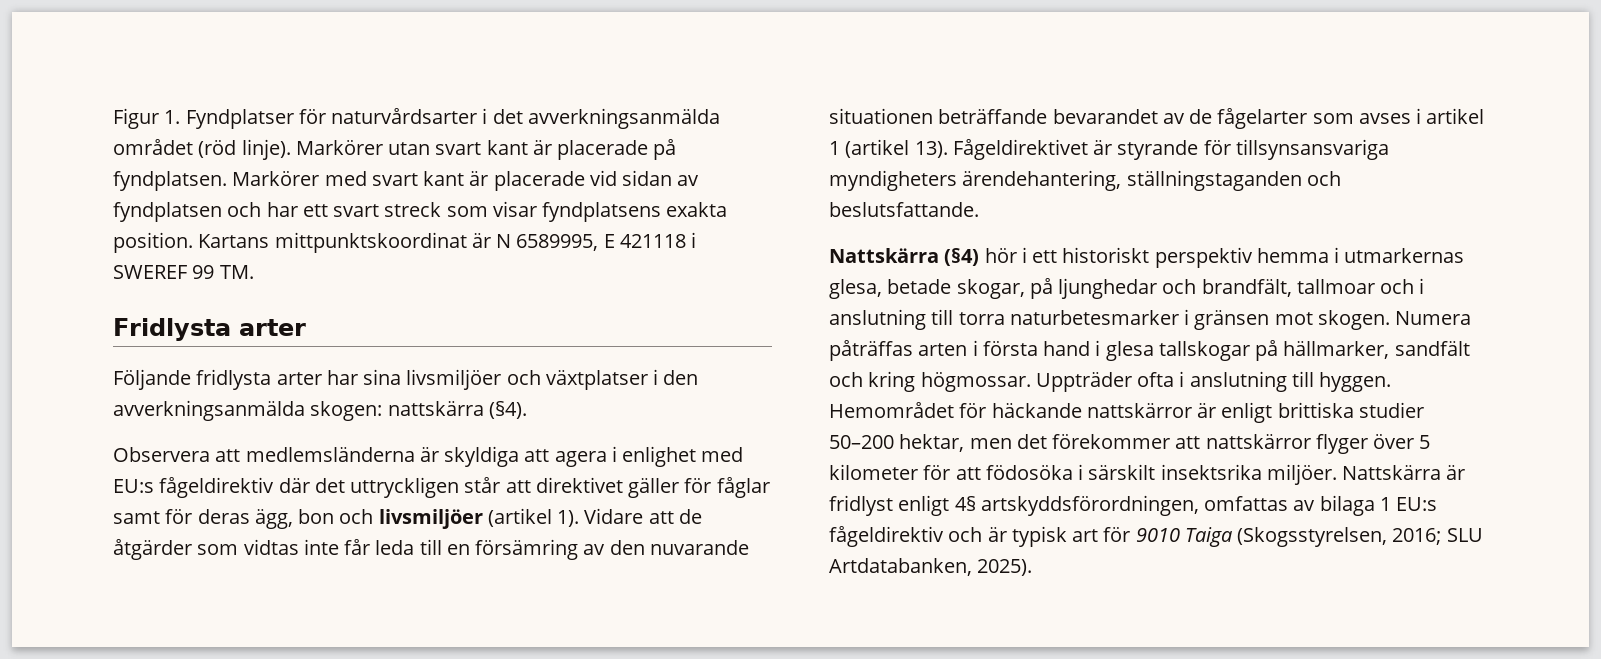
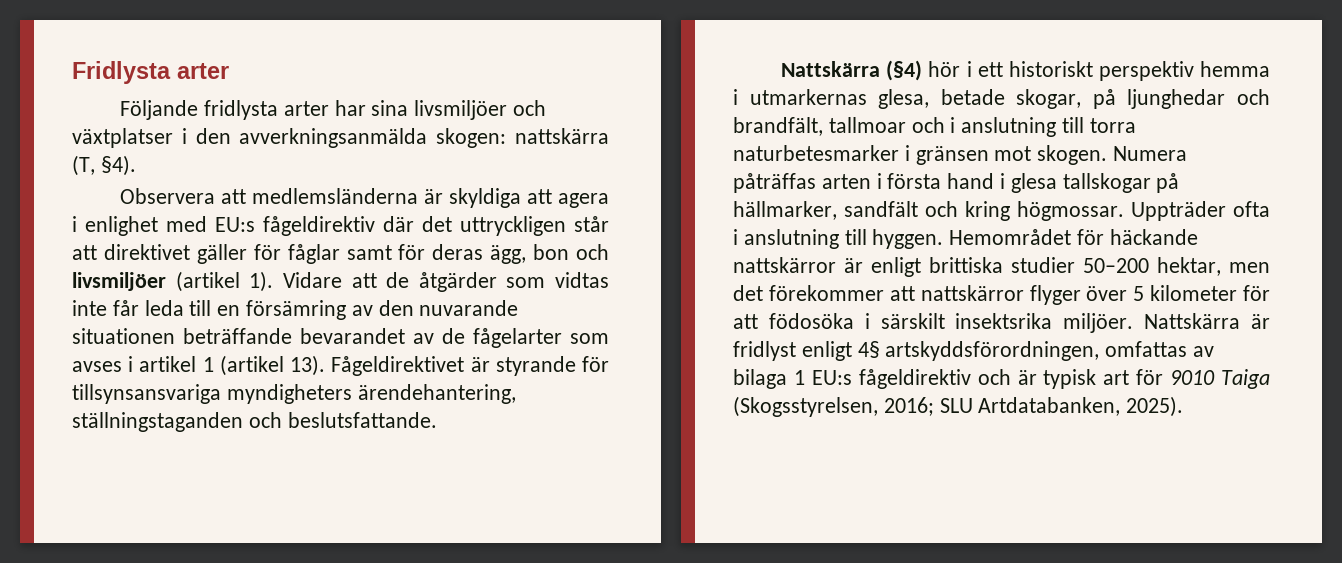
[113,108,720,129] [113,139,677,160] [113,170,700,191] [113,201,728,222] [113,232,697,253] [113,265,254,279] Figur 1. Fyndplatser för naturvårdsarter i det avverkningsanmälda området (röd linje). Markörer utan svart kant är placerade på fyndplatsen. Markörer med svart kant är placerade vid sidan av fyndplatsen och har ett svart streck som visar fyndplatsens exakta position. Kartans mittpunktskoordinat är N 6589995, E 421118 i SWEREF 99 TM. // -> (72, 72) none
[488,401,527,419] (§4). -> [72,155,136,176] (T, §4).

